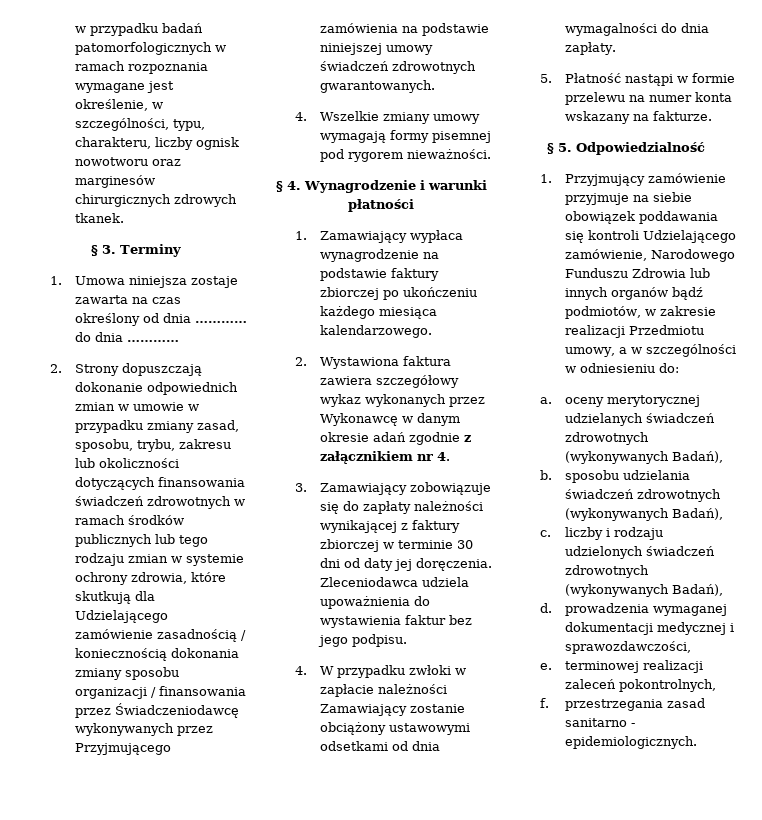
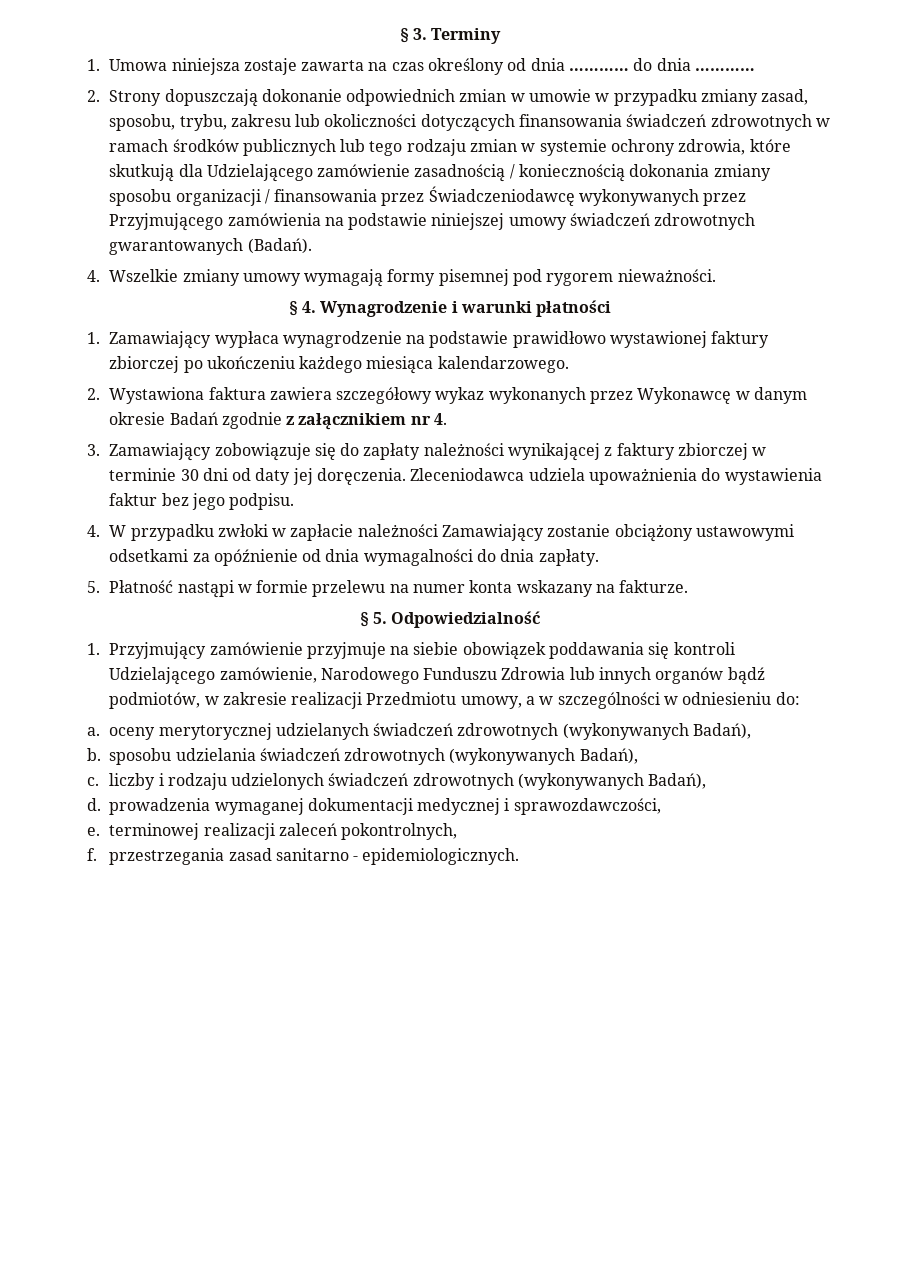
[74,23,203,36] [74,42,226,55] [74,61,208,74] [74,81,174,93] [74,99,163,111] [74,118,205,131] [74,137,239,150] [74,157,181,166] [74,175,155,188] [74,194,237,207] [74,213,124,223] w przypadku badań patomorfologicznych w ramach rozpoznania wymagane jest określenie, w szczególności, typu, charakteru, liczby ognisk nowotworu oraz marginesów chirurgicznych zdrowych tkanek. // -> (399, 35) none
[319,80,435,93] gwarantowanych. -> [109,238,312,255] gwarantowanych (Badań).
(387, 274) none -> [512,331,708,348] prawidłowo wystawionej
[372,432,406,442] adań -> [169,412,218,425] Badań
(388, 746) none -> [192,549,298,566] za opóźnienie

